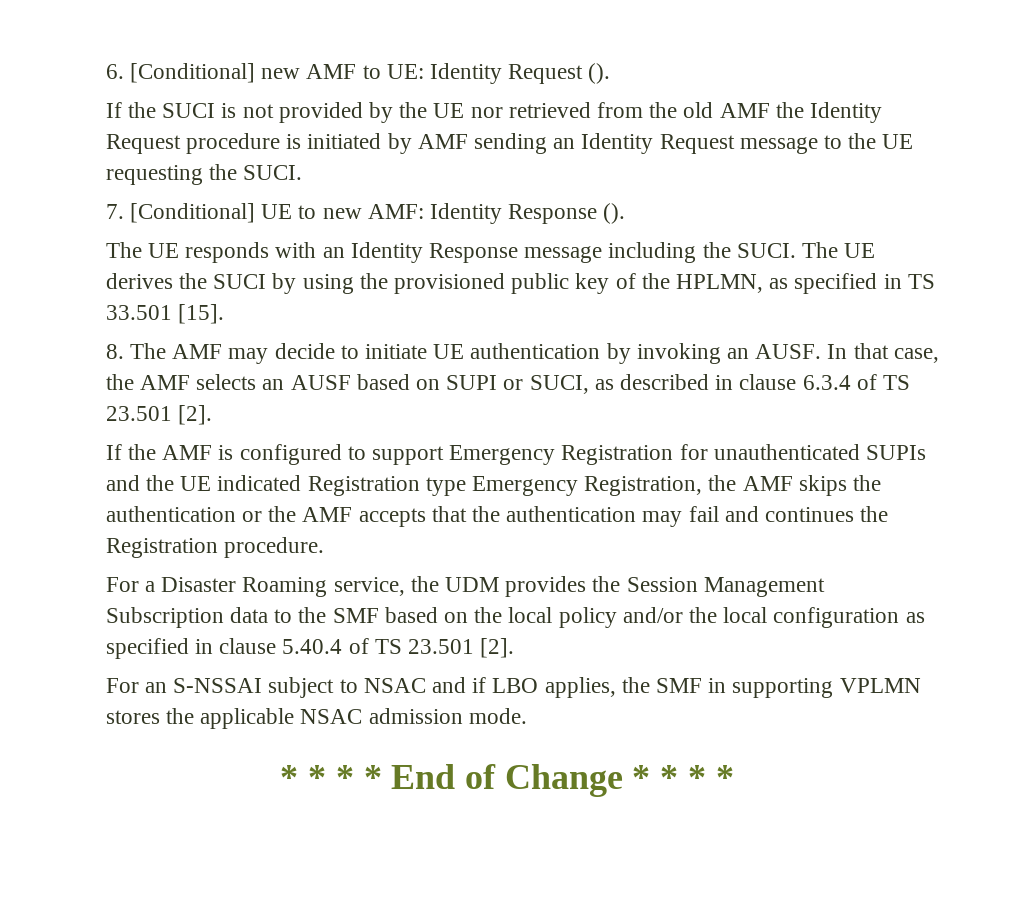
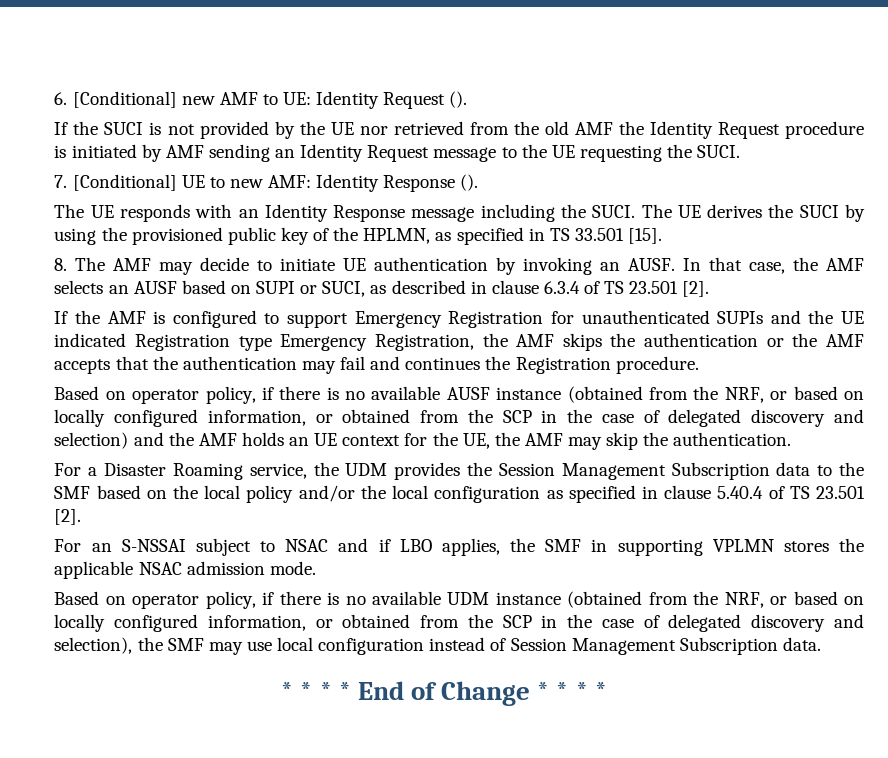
(324, 547) none -> [54,386,865,404] [54,409,864,427] [54,432,792,450] // Based on operator policy, if there is no available AUSF instance (obtained from the NRF, or based on locally configured information, or obtained from the SCP in the case of delegated discovery and selection) and the AMF holds an UE context for the UE, the AMF may skip the authentication.
(527, 716) none -> [54,591,864,609] [54,614,864,632] [54,637,821,655] // Based on operator policy, if there is no available UDM instance (obtained from the NRF, or based on locally configured information, or obtained from the SCP in the case of delegated discovery and selection), the SMF may use local configuration instead of Session Management Subscription data.

